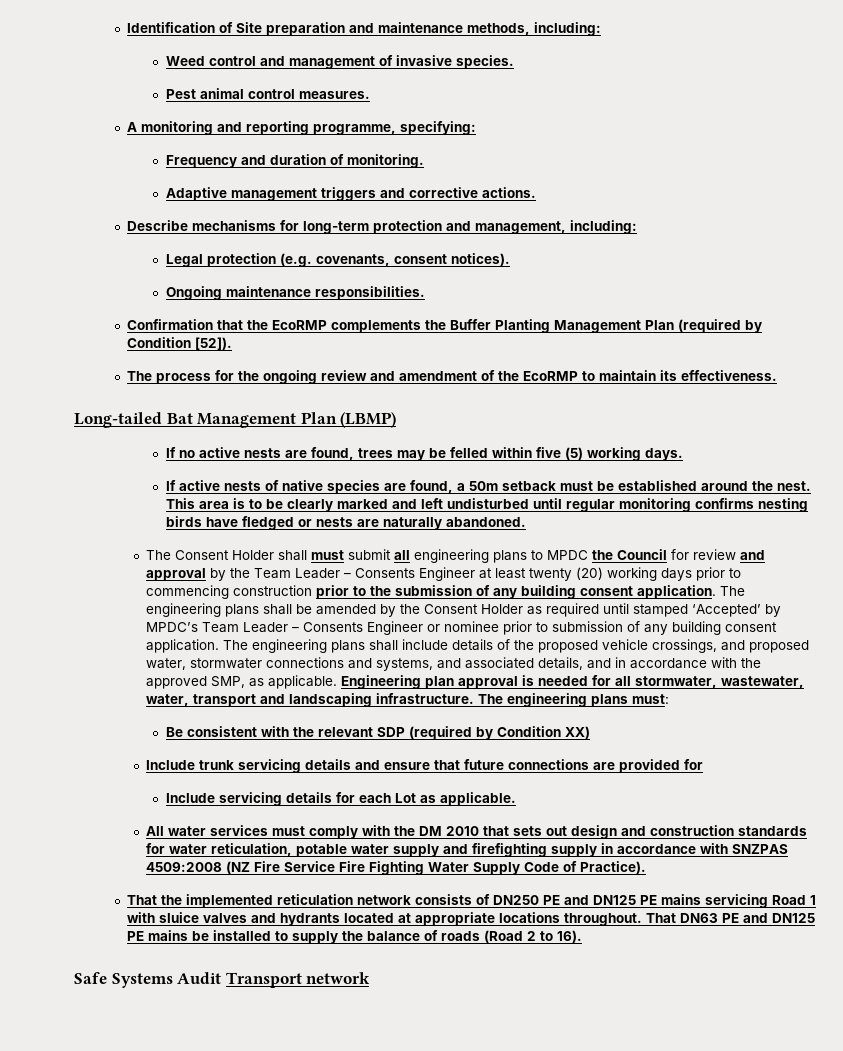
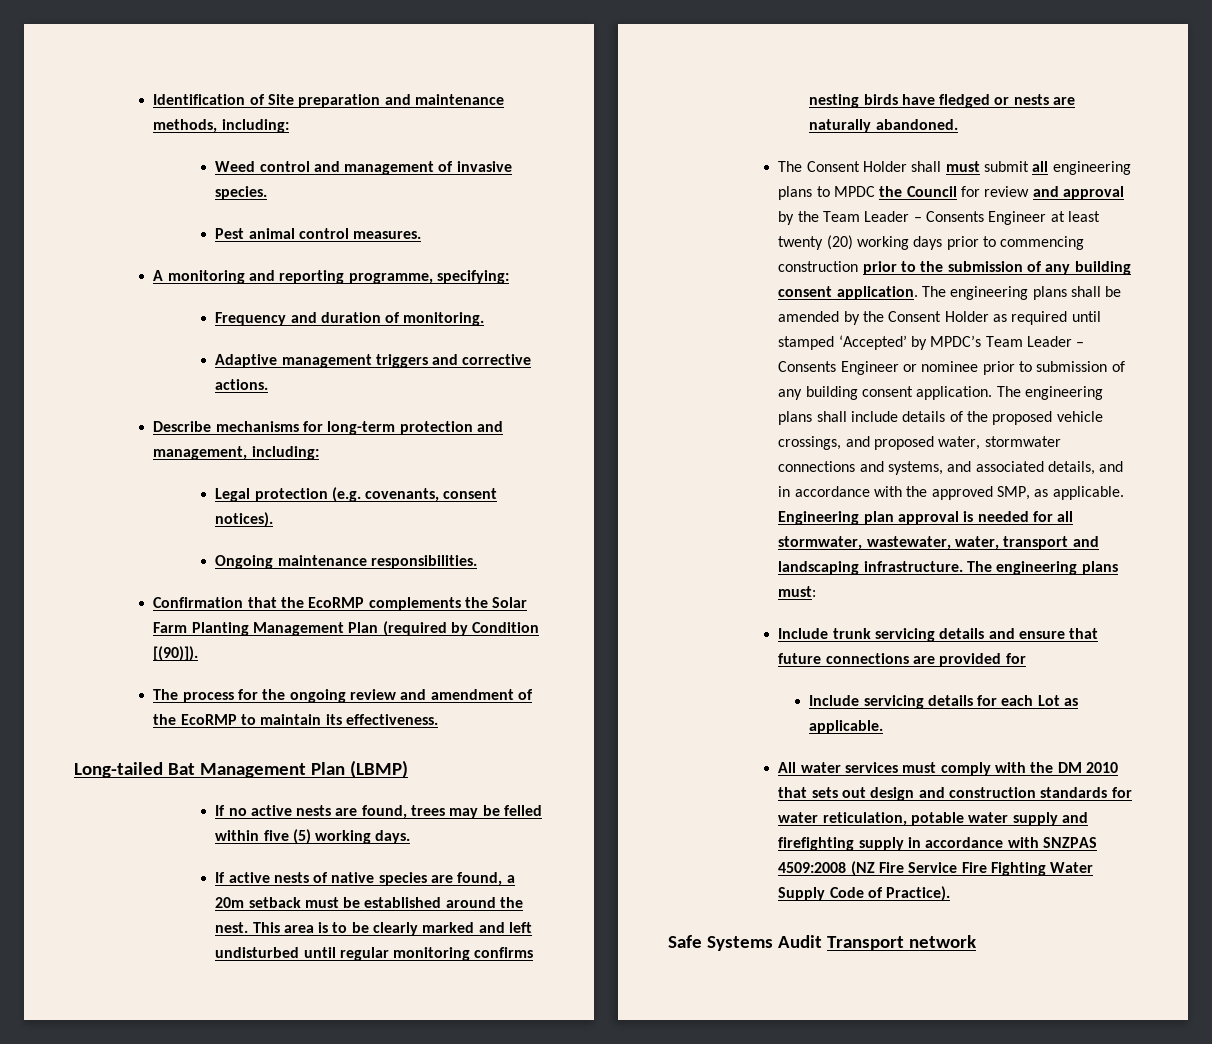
[450,319,492,330] Buffer -> [492,597,528,608] [153,622,188,633] Solar Farm
[195,337,233,350] [52]). -> [153,646,199,661] [(90)]).
[468,481,498,491] 50m -> [215,897,245,908] 20m
[165,726,590,740] // Be consistent with the relevant SDP (required by Condition XX) -> (817, 591) none
[127,894,817,908] [127,912,816,926] [127,930,583,944] // That the implemented reticulation network consists of DN250 PE and DN125 PE mains servicing Road 1 with sluice valves and hydrants located at appropriate locations throughout. That DN63 PE and DN125 PE mains be installed to supply the balance of roads (Road 2 to 16). -> (951, 893) none

